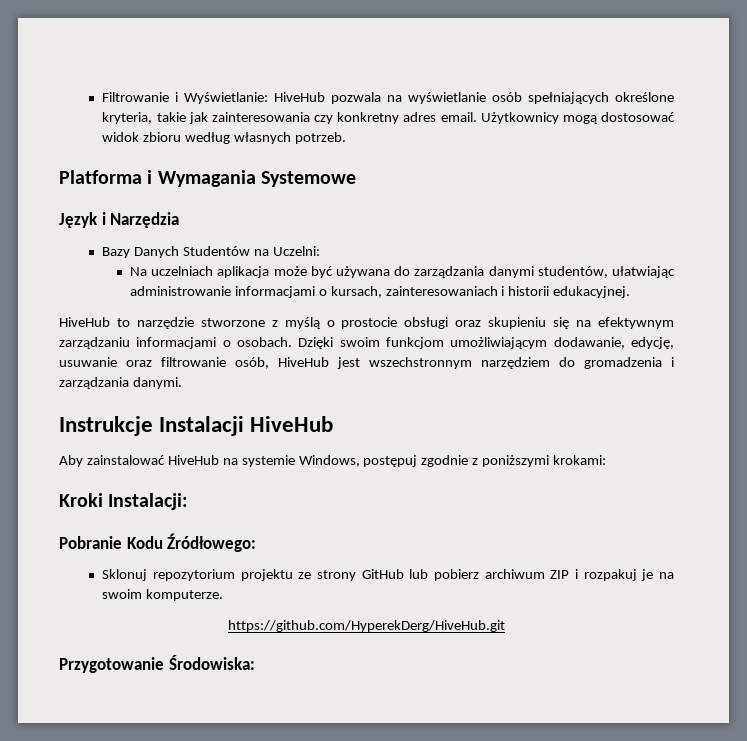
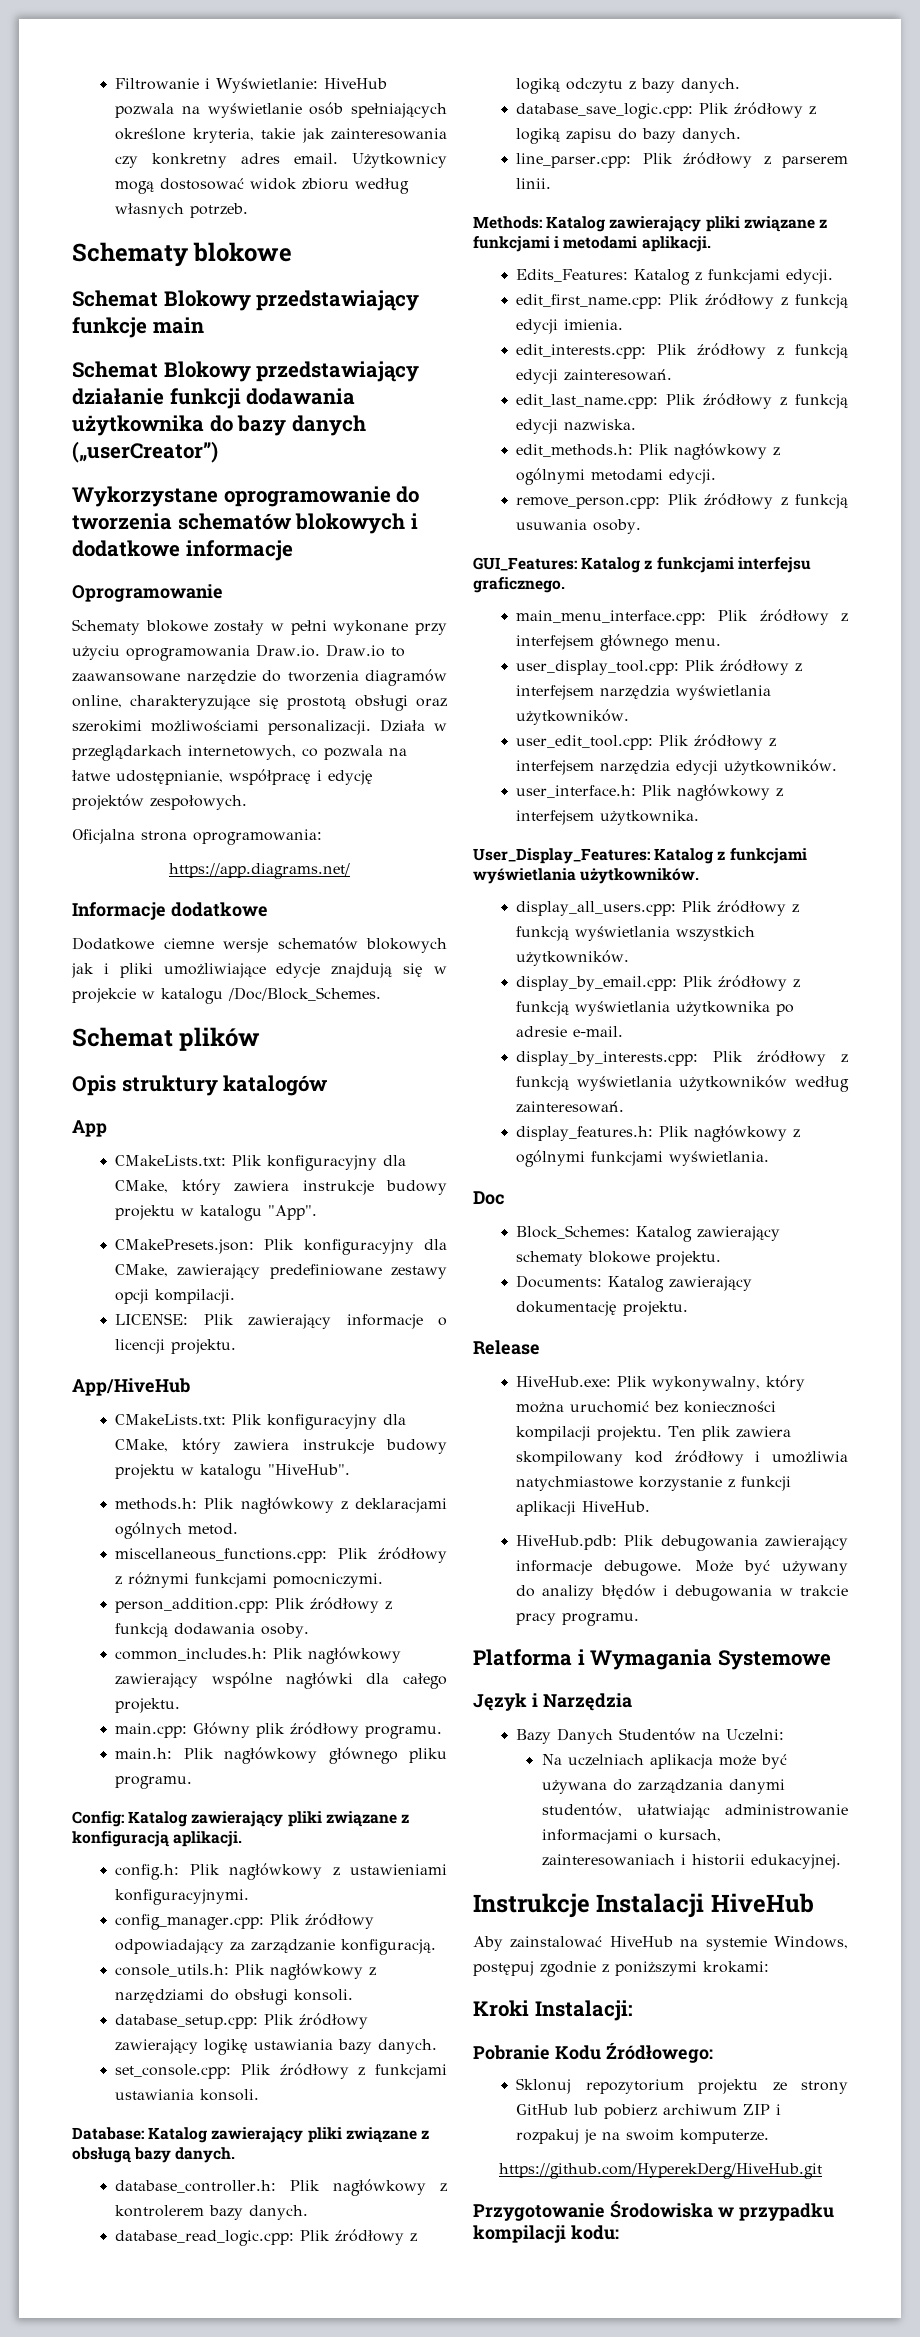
(347, 138) none -> [72,242,293,267] [72,290,420,311] [72,317,204,338] [72,361,420,382] [72,388,356,409] [72,415,366,436] [72,441,218,463] [72,486,420,507] [72,513,418,534] [72,540,293,561] [72,584,223,602] [72,619,447,635] [72,644,405,661] [72,669,447,686] [72,695,447,711] [72,719,447,735] [72,745,407,761] [71,769,373,785] [72,794,247,810] [72,829,322,845] [169,863,350,879] [72,902,268,920] [72,937,447,953] [71,963,447,978] [72,987,381,1004] [72,1027,261,1051] [72,1075,328,1096] [72,1120,107,1137] [115,1155,407,1171] [115,1179,447,1195] [115,1205,318,1221] [115,1239,447,1255] [115,1264,447,1279] [115,1289,236,1304] [115,1313,447,1329] [115,1339,237,1354] [72,1378,190,1396] [115,1414,407,1430] [115,1438,447,1454] [115,1464,351,1480] [115,1497,447,1514] [115,1522,239,1539] [115,1547,447,1563] [115,1572,384,1588] [115,1597,393,1613] [115,1623,310,1638] [115,1647,402,1664] [115,1672,447,1689] [115,1698,181,1713] [115,1722,443,1739] [115,1747,447,1764] [115,1776,193,1789] [72,1811,409,1827] [72,1831,243,1847] [115,1863,447,1880] [115,1889,250,1905] [115,1913,375,1930] [115,1939,437,1955] [115,1963,377,1980] [115,1989,354,2005] [115,2013,369,2029] [115,2039,438,2055] [115,2063,447,2079] [115,2089,260,2101] [72,2127,429,2143] [72,2147,236,2163] [115,2179,447,2196] [115,2205,309,2220] [115,2229,418,2246] [516,78,741,94] [516,102,817,119] [516,128,742,144] [516,152,848,168] [516,178,552,189] [473,216,827,232] [473,236,711,252] [516,269,834,285] [516,293,848,309] [516,319,624,334] [516,343,848,359] [516,369,673,384] [516,393,848,409] [516,419,637,434] [516,443,781,460] [516,468,717,485] [516,493,848,509] [516,519,642,534] [473,557,811,573] [473,577,565,593] [516,609,848,625] [516,634,722,651] [516,659,803,675] [516,685,772,700] [516,709,630,725] [516,734,777,750] [516,759,838,775] [516,784,784,801] [516,810,700,825] [473,848,807,864] [473,868,700,884] [516,900,800,916] [516,926,756,941] [516,950,630,966] [516,975,801,991] [516,1001,795,1016] [516,1026,624,1037] [516,1050,848,1066] [516,1075,849,1092] [516,1101,625,1113] [516,1125,801,1142] [516,1150,770,1167] [473,1191,505,1205] [516,1225,781,1242] [516,1251,722,1266] [516,1275,753,1292] [516,1301,689,1316] [473,1340,540,1355] [516,1375,806,1391] [516,1401,777,1413] [516,1426,792,1441] [516,1450,848,1466] [516,1476,792,1491] [516,1501,651,1516] [516,1535,848,1551] [516,1560,848,1576] [516,1584,848,1601] [516,1613,640,1626] // Schematy blokowe // Schemat Blokowy przedstawiający funkcje main // Schemat Blokowy przedstawiający działanie funkcji dodawania użytkownika do bazy danych („userCreator”) // Wykorzystane oprogramowanie do tworzenia schematów blokowych i dodatkowe informacje // Oprogramowanie // Schematy blokowe zostały w pełni wykonane przy użyciu oprogramowania Draw.io. Draw.io to zaawansowane narzędzie do tworzenia diagramów online, charakteryzujące się prostotą obsługi oraz szerokimi możliwościami personalizacji. Działa w przeglądarkach internetowych, co pozwala na łatwe udostępnianie, współpracę i edycję projektów zespołowych. // Oficjalna strona oprogramowania: // https://app.diagrams.net/ // Informacje dodatkowe // Dodatkowe ciemne wersje schematów blokowych jak i pliki umożliwiające edycje znajdują się w projekcie w katalogu /Doc/Block_Schemes. // Schemat plików // Opis struktury katalogów // App // CMakeLists.txt: Plik konfiguracyjny dla CMake, który zawiera instrukcje budowy projektu w katalogu "App". // CMakePresets.json: Plik konfiguracyjny dla CMake, zawierający predefiniowane zestawy opcji kompilacji. // LICENSE: Plik zawierający informacje o licencji projektu. // App/HiveHub // CMakeLists.txt: Plik konfiguracyjny dla CMake, który zawiera instrukcje budowy projektu w katalogu "HiveHub". // methods.h: Plik nagłówkowy z deklaracjami ogólnych metod. // miscellaneous_functions.cpp: Plik źródłowy z różnymi funkcjami pomocniczymi. // person_addition.cpp: Plik źródłowy z funkcją dodawania osoby. // common_includes.h: Plik nagłówkowy zawierający wspólne nagłówki dla całego projektu. // main.cpp: Główny plik źródłowy programu. // main.h: Plik nagłówkowy głównego pliku programu. // Config: Katalog zawierający pliki związane z konfiguracją aplikacji. // config.h: Plik nagłówkowy z ustawieniami konfiguracyjnymi. // config_manager.cpp: Plik źródłowy odpowiadający za zarządzanie konfiguracją. // console_utils.h: Plik nagłówkowy z narzędziami do obsługi konsoli. // database_setup.cpp: Plik źródłowy zawierający logikę ustawiania bazy danych. // set_console.cpp: Plik źródłowy z funkcjami ustawiania konsoli. // Database: Katalog zawierający pliki związane z obsługą bazy danych. // database_controller.h: Plik nagłówkowy z kontrolerem bazy danych. // database_read_logic.cpp: Plik źródłowy z logiką odczytu z bazy danych. // database_save_logic.cpp: Plik źródłowy z logiką zapisu do bazy danych. // line_parser.cpp: Plik źródłowy z parserem linii. // Methods: Katalog zawierający pliki związane z funkcjami i metodami aplikacji. // Edits_Features: Katalog z funkcjami edycji. // edit_first_name.cpp: Plik źródłowy z funkcją edycji imienia. // edit_interests.cpp: Plik źródłowy z funkcją edycji zainteresowań. // edit_last_name.cpp: Plik źródłowy z funkcją edycji nazwiska. // edit_methods.h: Plik nagłówkowy z ogólnymi metodami edycji. // remove_person.cpp: Plik źródłowy z funkcją usuwania osoby. // GUI_Features: Katalog z funkcjami interfejsu graficznego. // main_menu_interface.cpp: Plik źródłowy z interfejsem głównego menu. // user_display_tool.cpp: Plik źródłowy z interfejsem narzędzia wyświetlania użytkowników. // user_edit_tool.cpp: Plik źródłowy z interfejsem narzędzia edycji użytkowników. // user_interface.h: Plik nagłówkowy z interfejsem użytkownika. // User_Display_Features: Katalog z funkcjami wyświetlania użytkowników. // display_all_users.cpp: Plik źródłowy z funkcją wyświetlania wszystkich użytkowników. // display_by_email.cpp: Plik źródłowy z funkcją wyświetlania użytkownika po adresie e-mail. // display_by_interests.cpp: Plik źródłowy z funkcją wyświetlania użytkowników według zainteresowań. // display_features.h: Plik nagłówkowy z ogólnymi funkcjami wyświetlania. // Doc // Block_Schemes: Katalog zawierający schematy blokowe projektu. // Documents: Katalog zawierający dokumentację projektu. // Release // HiveHub.exe: Plik wykonywalny, który można uruchomić bez konieczności kompilacji projektu. Ten plik zawiera skompilowany kod źródłowy i umożliwia natychmiastowe korzystanie z funkcji aplikacji HiveHub. // HiveHub.pdb: Plik debugowania zawierający informacje debugowe. Może być używany do analizy błędów i debugowania w trakcie pracy programu.
[59,317,674,329] [59,337,674,349] [59,357,674,369] [59,377,182,389] // HiveHub to narzędzie stworzone z myślą o prostocie obsługi oraz skupieniu się na efektywnym zarządzaniu informacjami o osobach. Dzięki swoim funkcjom umożliwiającym dodawanie, edycję, usuwanie oraz filtrowanie osób, HiveHub jest wszechstronnym narzędziem do gromadzenia i zarządzania danymi. -> (841, 1861) none
[168,655,255,670] Środowiska: -> [609,2200,834,2221] [473,2225,619,2243] Środowiska w przypadku kompilacji kodu:

